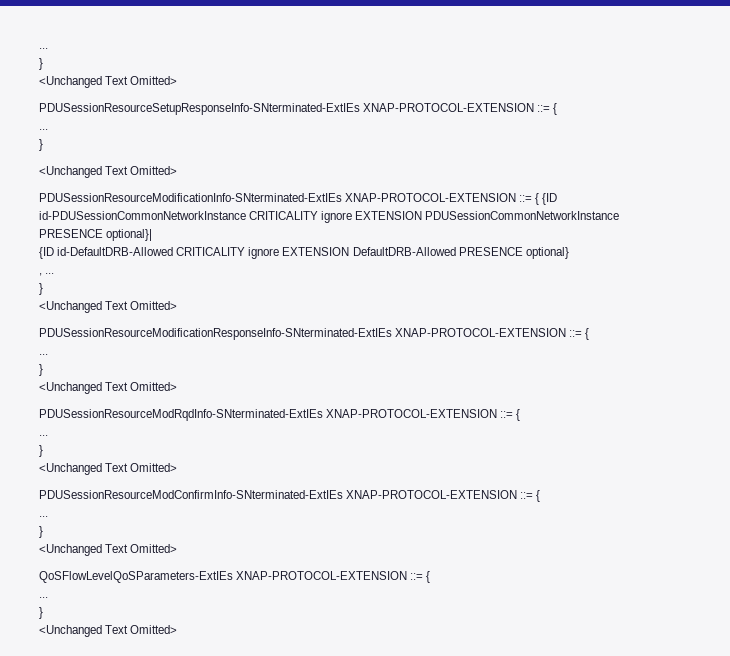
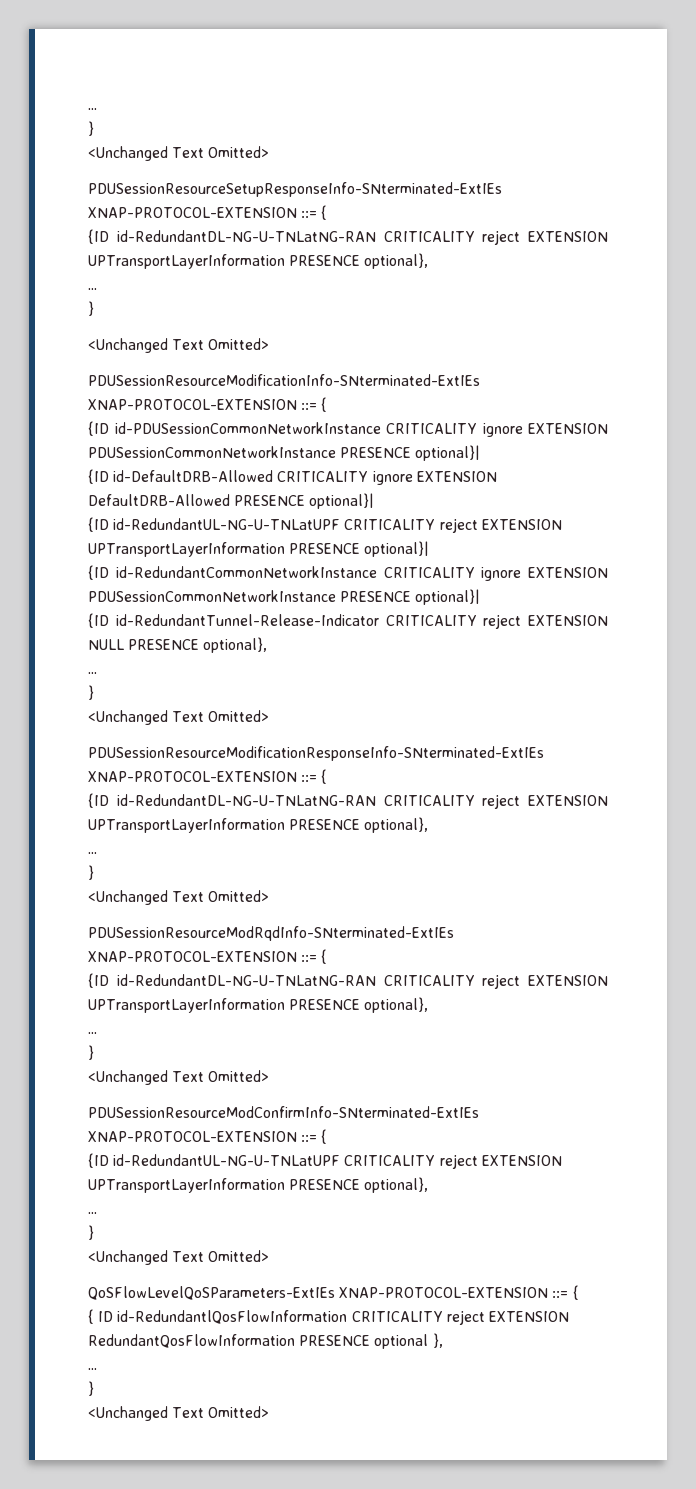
(558, 109) none -> [88,229,608,245] [88,253,429,269] // {ID id-RedundantDL-NG-U-TNLatNG-RAN CRITICALITY reject EXTENSION UPTransportLayerInformation PRESENCE optional},
(540, 199) none -> (328, 404) //
[525,247,569,259] [39,273,42,276] optional} // , -> [309,493,375,509] [88,517,562,533] [88,541,430,557] [88,565,608,581] [88,589,481,605] [88,613,608,629] [88,637,268,653] optional}| // {ID id-RedundantUL-NG-U-TNLatUPF CRITICALITY reject EXTENSION UPTransportLayerInformation PRESENCE optional}| // {ID id-RedundantCommonNetworkInstance CRITICALITY ignore EXTENSION PDUSessionCommonNetworkInstance PRESENCE optional}| // {ID id-RedundantTunnel-Release-Indicator CRITICALITY reject EXTENSION NULL PRESENCE optional}, //
(590, 334) none -> [88,793,608,809] [88,817,429,833] // {ID id-RedundantDL-NG-U-TNLatNG-RAN CRITICALITY reject EXTENSION UPTransportLayerInformation PRESENCE optional},
(521, 415) none -> [88,973,608,989] [88,997,429,1013] // {ID id-RedundantDL-NG-U-TNLatNG-RAN CRITICALITY reject EXTENSION UPTransportLayerInformation PRESENCE optional},
(541, 496) none -> [88,1153,562,1169] [88,1177,429,1193] // {ID id-RedundantUL-NG-U-TNLatUPF CRITICALITY reject EXTENSION UPTransportLayerInformation PRESENCE optional},
(431, 577) none -> [88,1309,569,1325] [88,1333,443,1349] // { ID id-RedundantlQosFlowInformation CRITICALITY reject EXTENSION RedundantQosFlowInformation PRESENCE optional },

